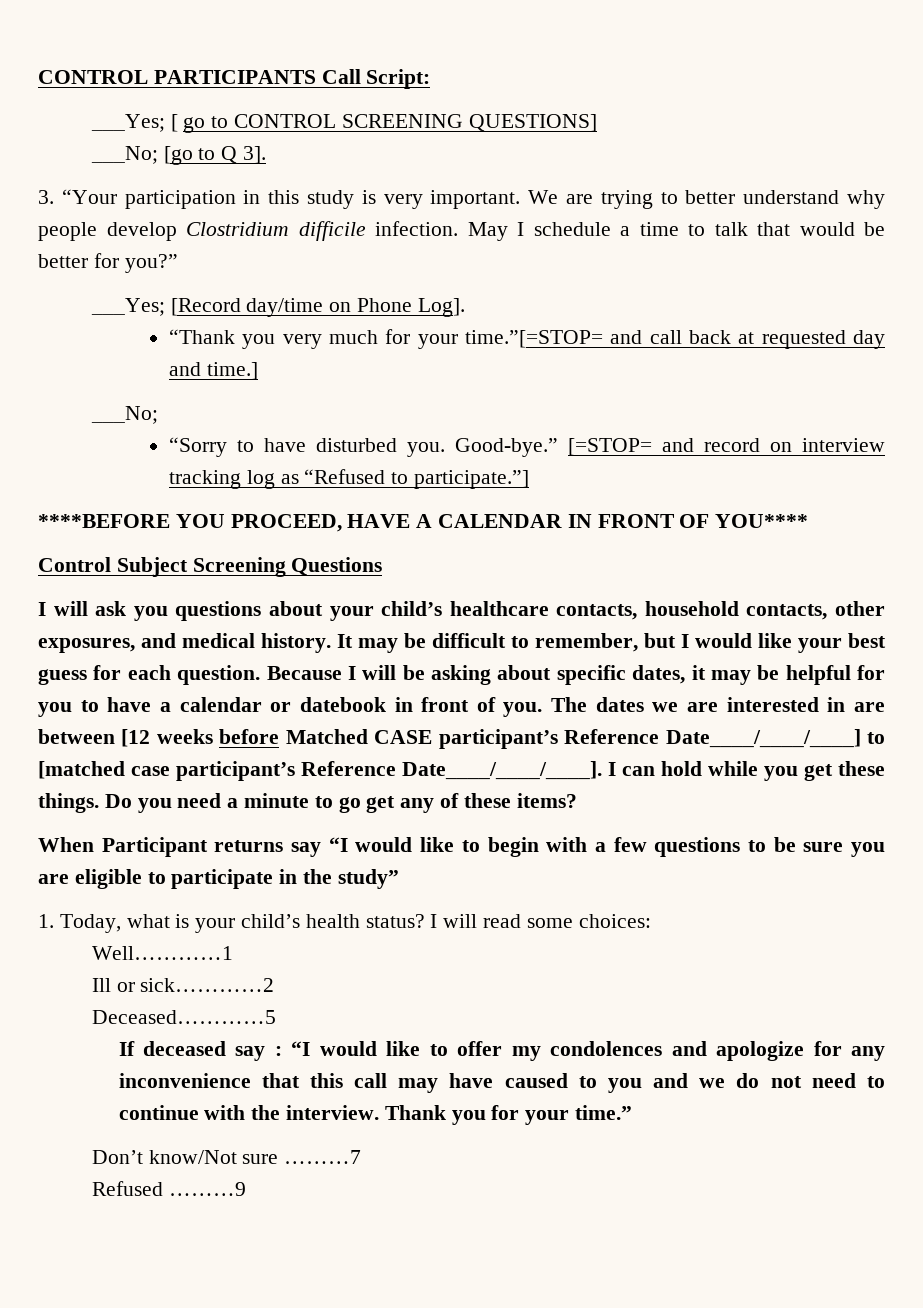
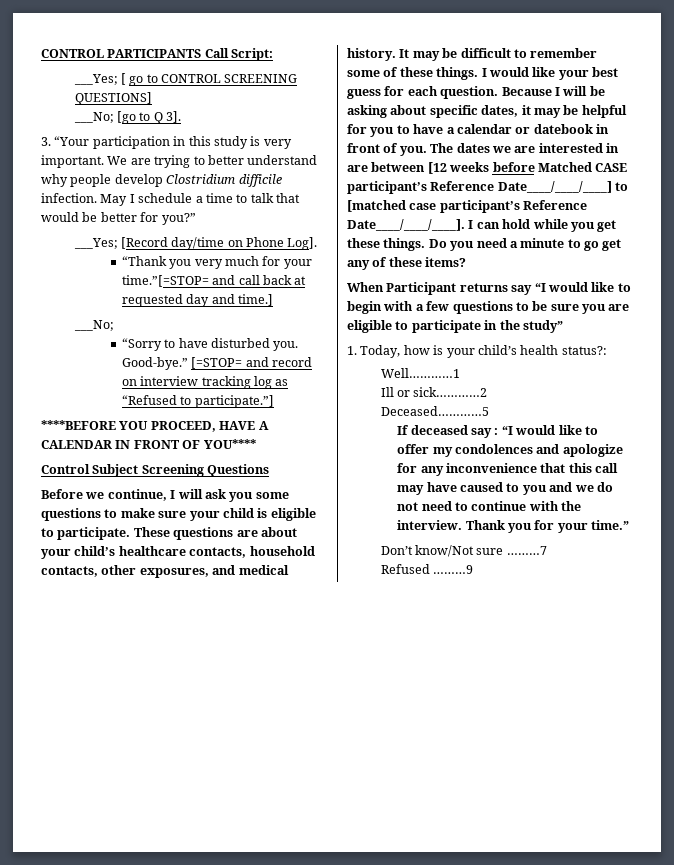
(383, 566) none -> [41,489,167,501] Before we continue,
[175,601,262,621] questions -> [255,492,289,499] [41,508,316,521] [41,527,258,540] some questions to make sure your child is eligible to participate. These questions are
[535,633,676,652] remember, but -> [530,48,598,58] [347,67,479,80] remember some of these things.
[126,914,170,928] what -> [403,345,430,355] how
[365,914,651,928] status? I will read some choices: -> [561,346,607,355] status?:

